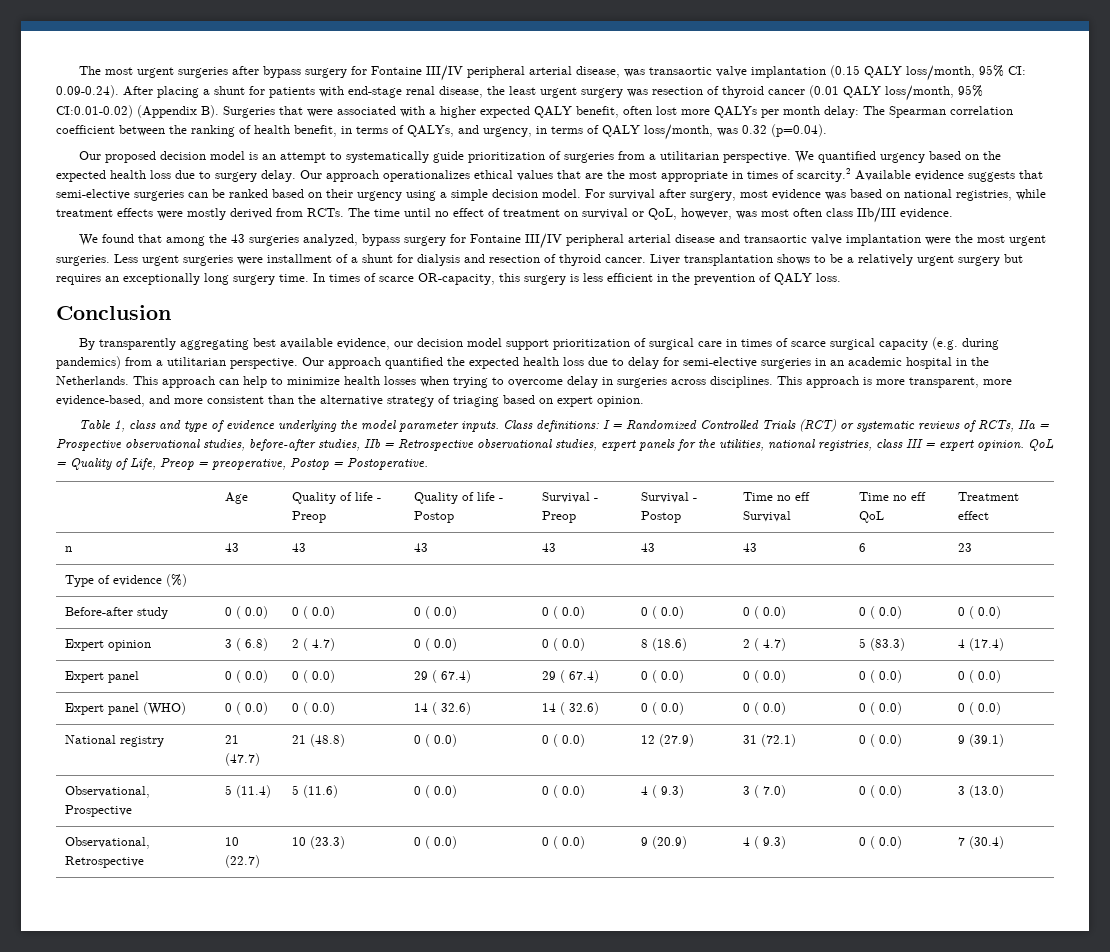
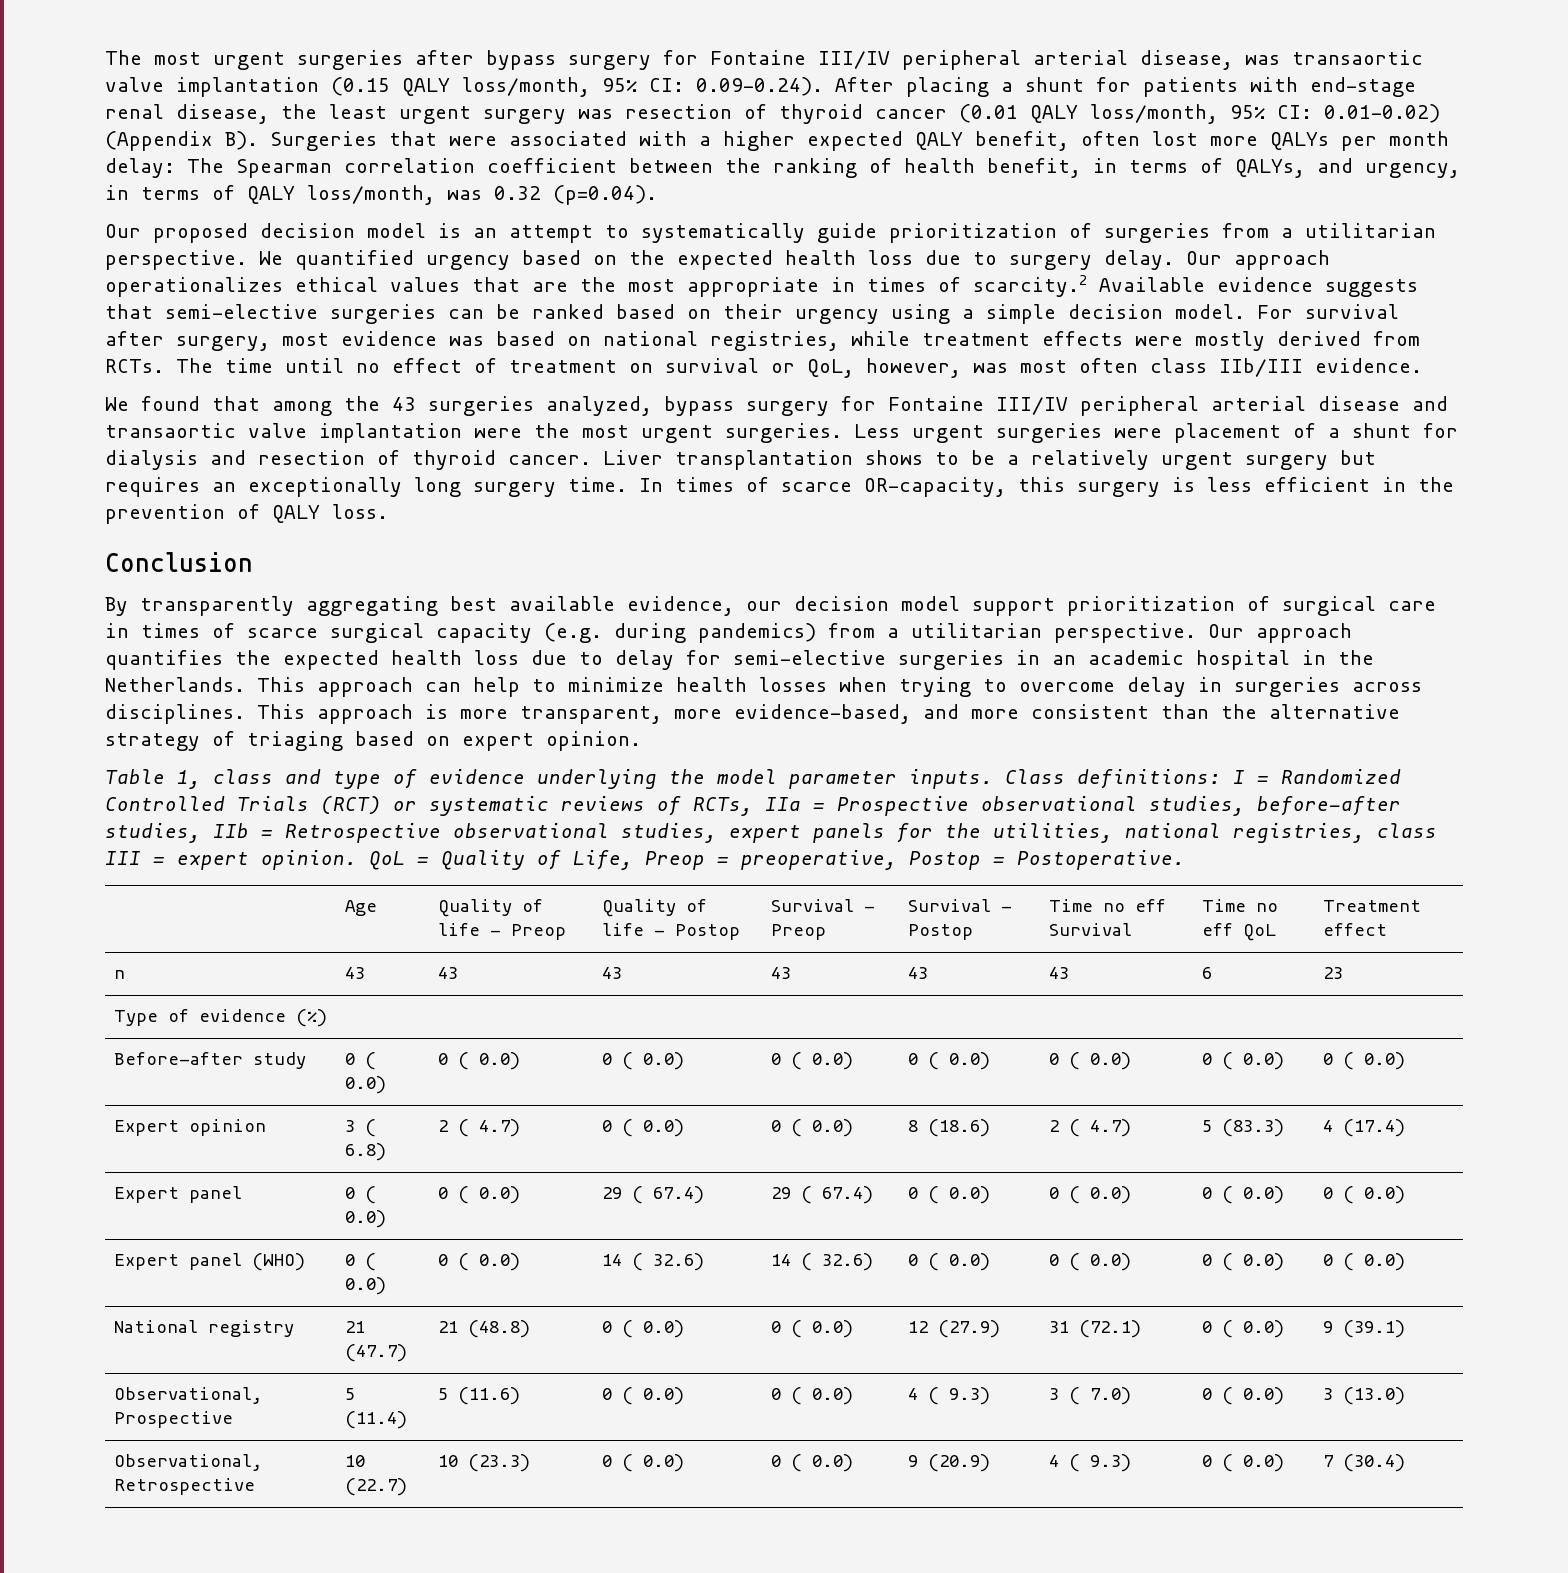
[56,105,133,118] CI:0.01-0.02) -> [1277,104,1440,123] CI: 0.01-0.02)
[267,254,332,263] installment -> [1174,423,1281,443] placement
[385,357,443,369] quantified -> [105,650,223,670] quantifies

